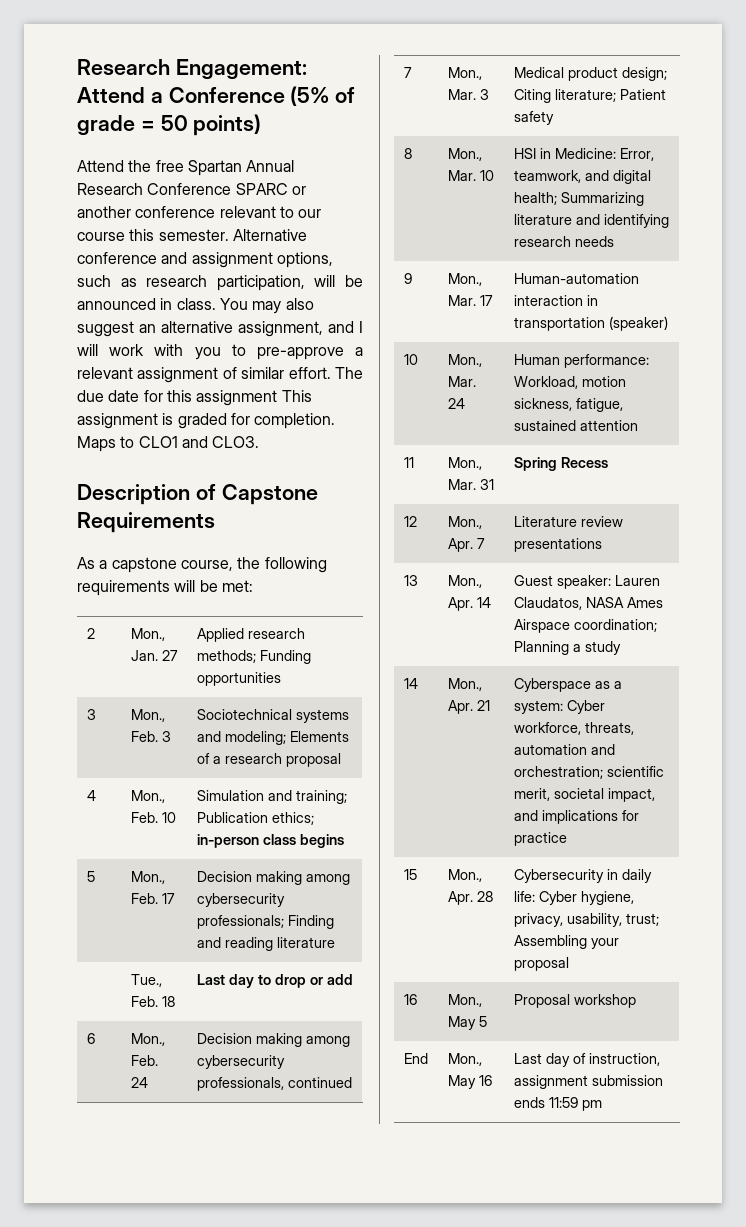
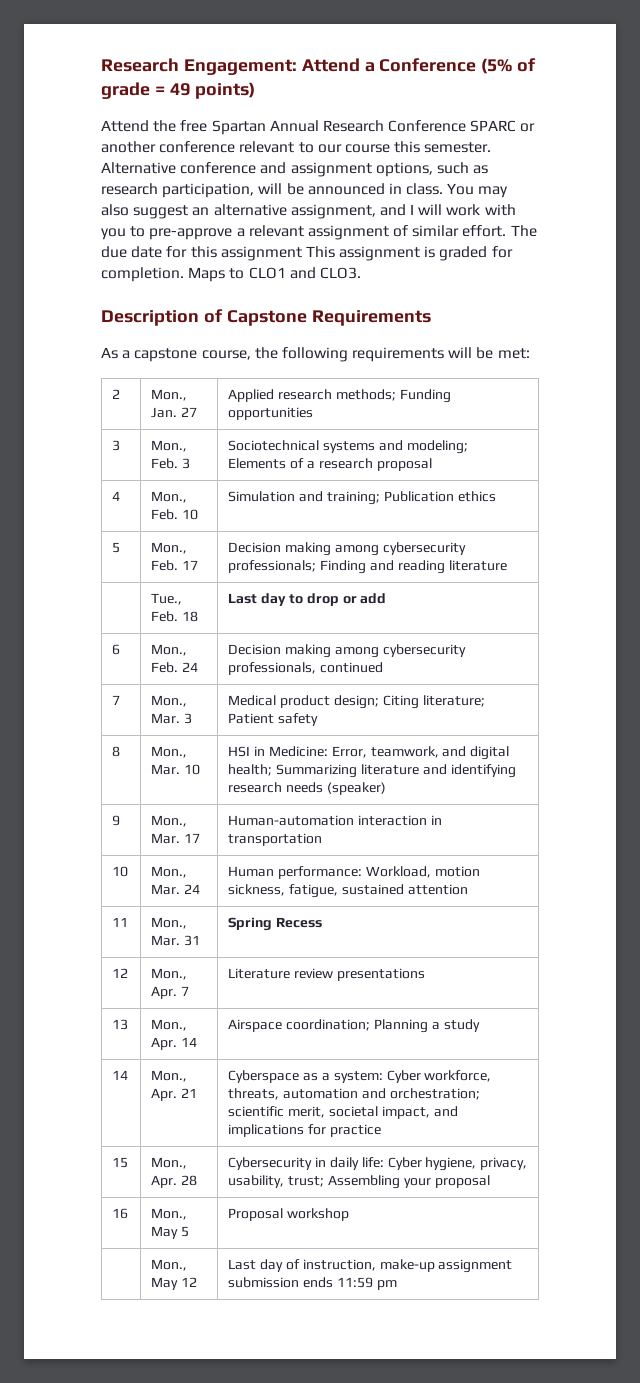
[160,115,188,131] 50 -> [169,83,190,96] 49
[271,812,314,825] [196,834,344,848] ethics; in-person class begins -> [457,491,496,502] ethics
(614, 241) none -> [326,782,386,795] (speaker)
[608,316,668,331] (speaker) -> (323, 839) none
[513,575,660,589] [513,597,663,610] Guest speaker: Lauren Claudatos, NASA Ames -> (198, 1042) none
[403,1053,428,1064] [447,1053,482,1066] [447,1075,492,1089] End | Mon., May 16 -> [151,1259,188,1271] [151,1277,198,1290] | Mon., May 12
(660, 1059) none -> [379,1259,435,1272] make-up

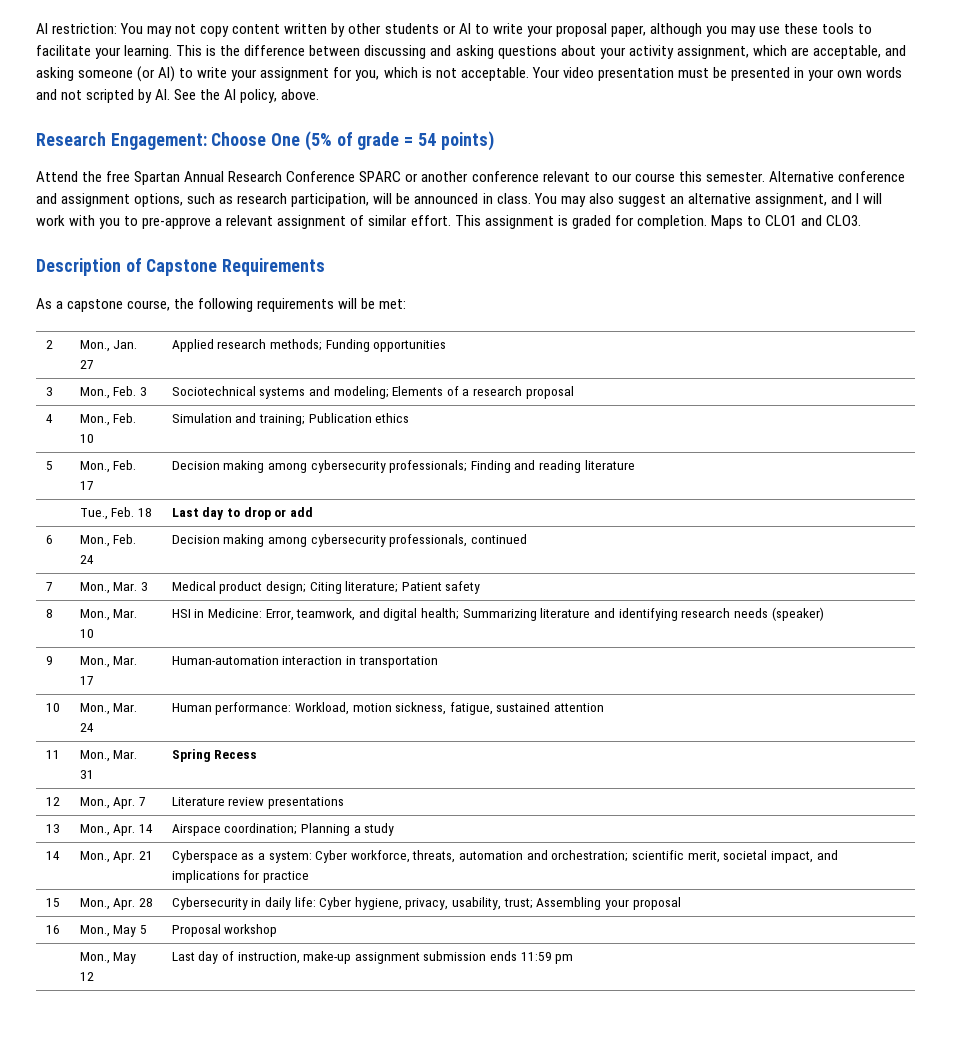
[101,58,477,75] Research Engagement: Attend a Conference -> [36,23,873,37] [36,45,906,59] [36,66,903,82] [36,89,320,103] [36,132,301,150] AI restriction: You may not copy content written by other students or AI to write your proposal paper, although you may use these tools to facilitate your learning. This is the difference between discussing and asking questions about your activity assignment, which are acceptable, and asking someone (or AI) to write your assignment for you, which is not acceptable. Your video presentation must be presented in your own words and not scripted by AI. See the AI policy, above. // Research Engagement: Choose One
[169,83,190,96] 49 -> [417,133,436,146] 54
[510,225,537,237] [101,246,302,261] The due date for this assignment -> (451, 220) none

